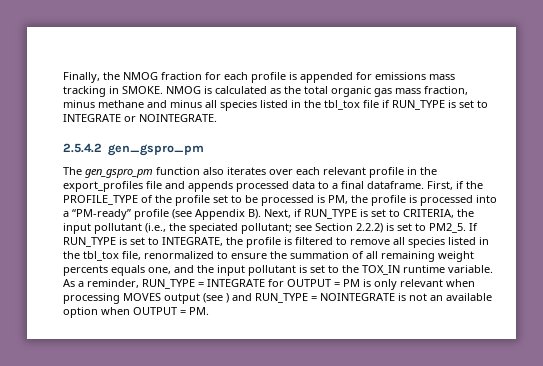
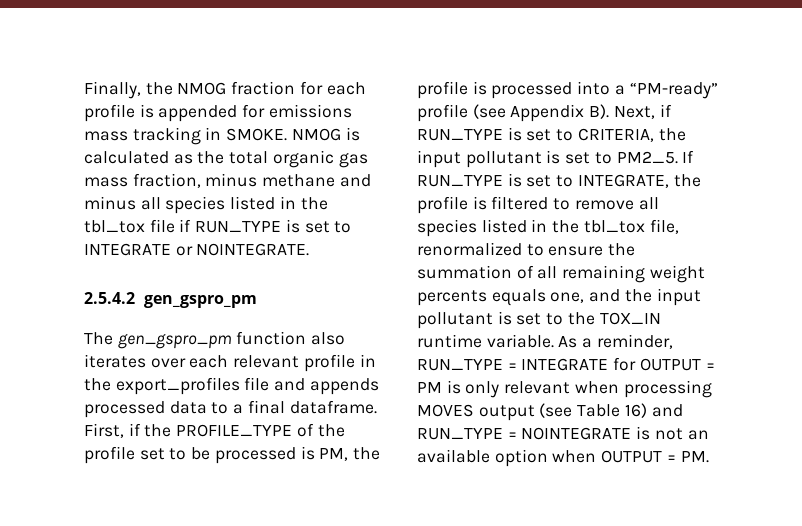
[145,223,383,234] (i.e., the speciated pollutant; see Section 2.2.2) -> (542, 159) none
[226,293,229,303] ) -> [577,403,647,418] Table 16)

